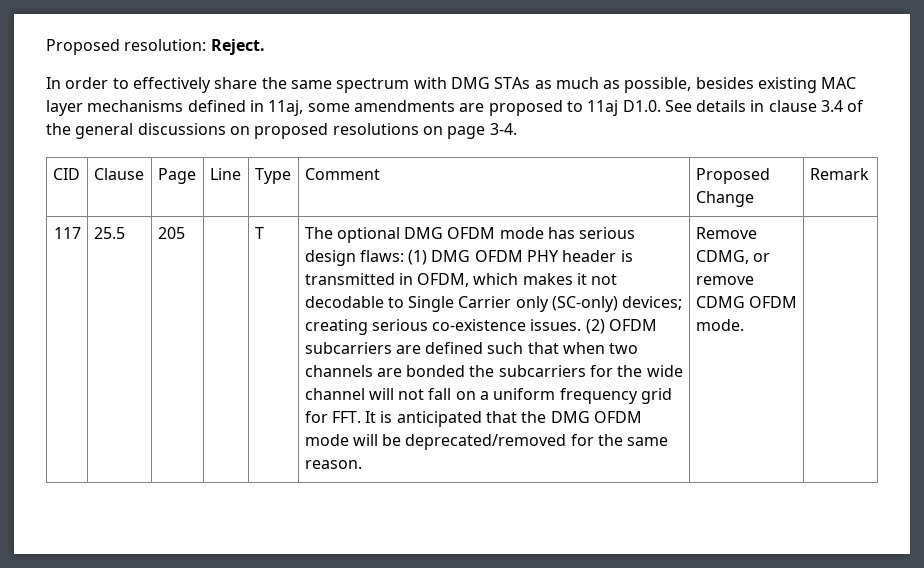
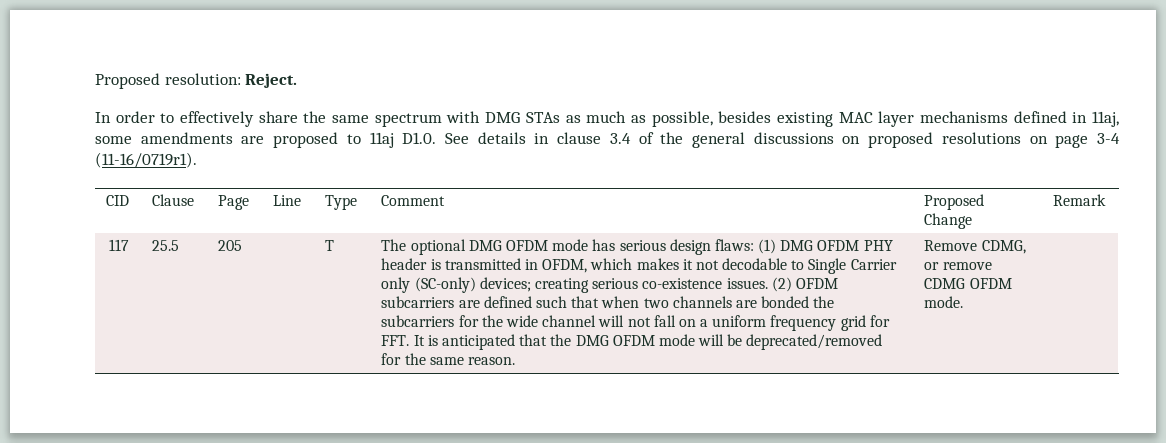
[489,123,517,135] 3-4. -> [1096,133,1120,144] [95,152,197,168] 3-4 (11-16/0719r1).

